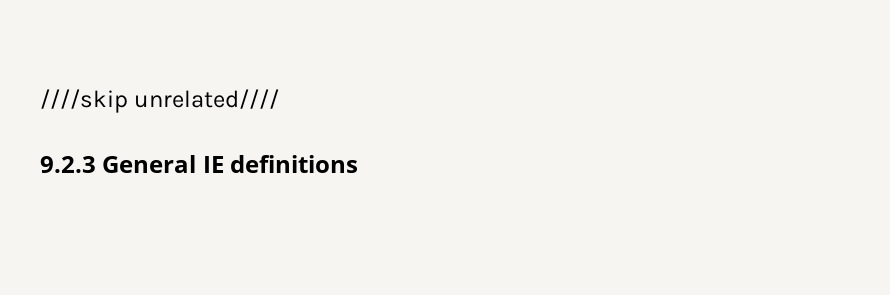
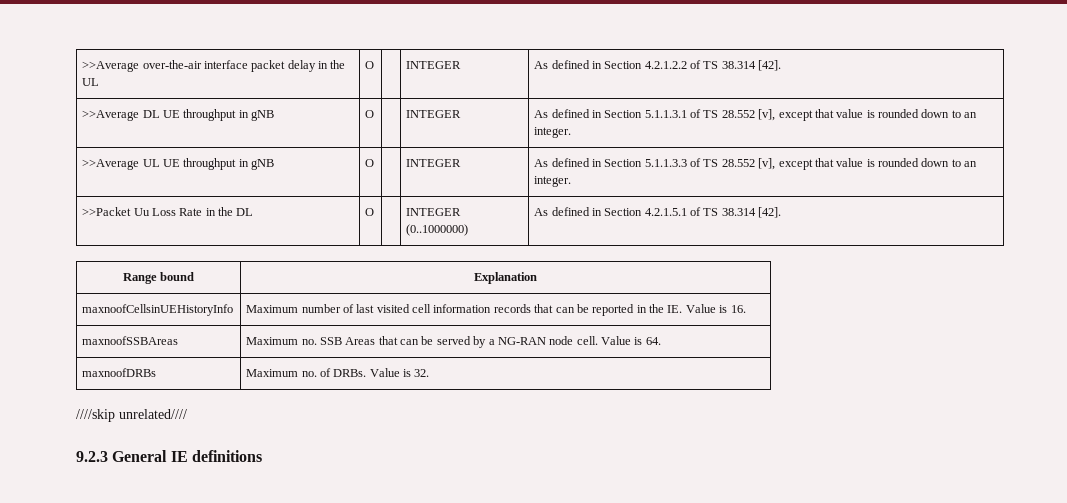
(40, 101) none -> [82,60,346,72] [82,78,100,86] [365,61,375,69] [406,61,462,69] [534,60,782,71] [82,109,275,121] [365,110,375,118] [406,110,462,118] [534,109,978,121] [534,127,572,138] [82,158,275,170] [365,159,375,167] [406,159,462,167] [534,158,978,170] [534,176,572,187] [82,207,254,216] [365,208,375,216] [406,208,462,216] [406,224,469,236] [534,207,782,218] [122,272,195,284] [474,272,537,284] [82,304,234,316] [246,304,746,316] [82,336,179,345] [246,336,661,348] [82,368,157,377] [246,368,430,377] >>Average over-the-air interface packet delay in the UL | O | | INTEGER | As defined in Section 4.2.1.2.2 of TS 38.314 [42]. // >>Average DL UE throughput in gNB | O | | INTEGER | As defined in Section 5.1.1.3.1 of TS 28.552 [v], except that value is rounded down to an integer. // >>Average UL UE throughput in gNB | O | | INTEGER | As defined in Section 5.1.1.3.3 of TS 28.552 [v], except that value is rounded down to an integer. // >>Packet Uu Loss Rate in the DL | O | | INTEGER (0..1000000) | As defined in Section 4.2.1.5.1 of TS 38.314 [42]. // Range bound | Explanation // maxnoofCellsinUEHistoryInfo | Maximum number of last visited cell information records that can be reported in the IE. Value is 16. // maxnoofSSBAreas | Maximum no. SSB Areas that can be served by a NG-RAN node cell. Value is 64. // maxnoofDRBs | Maximum no. of DRBs. Value is 32. //

